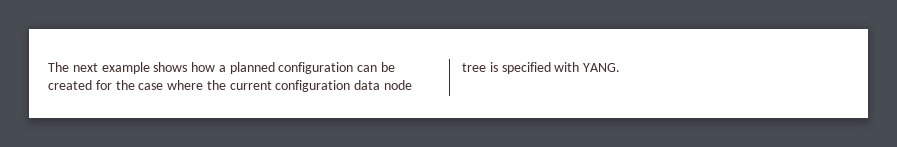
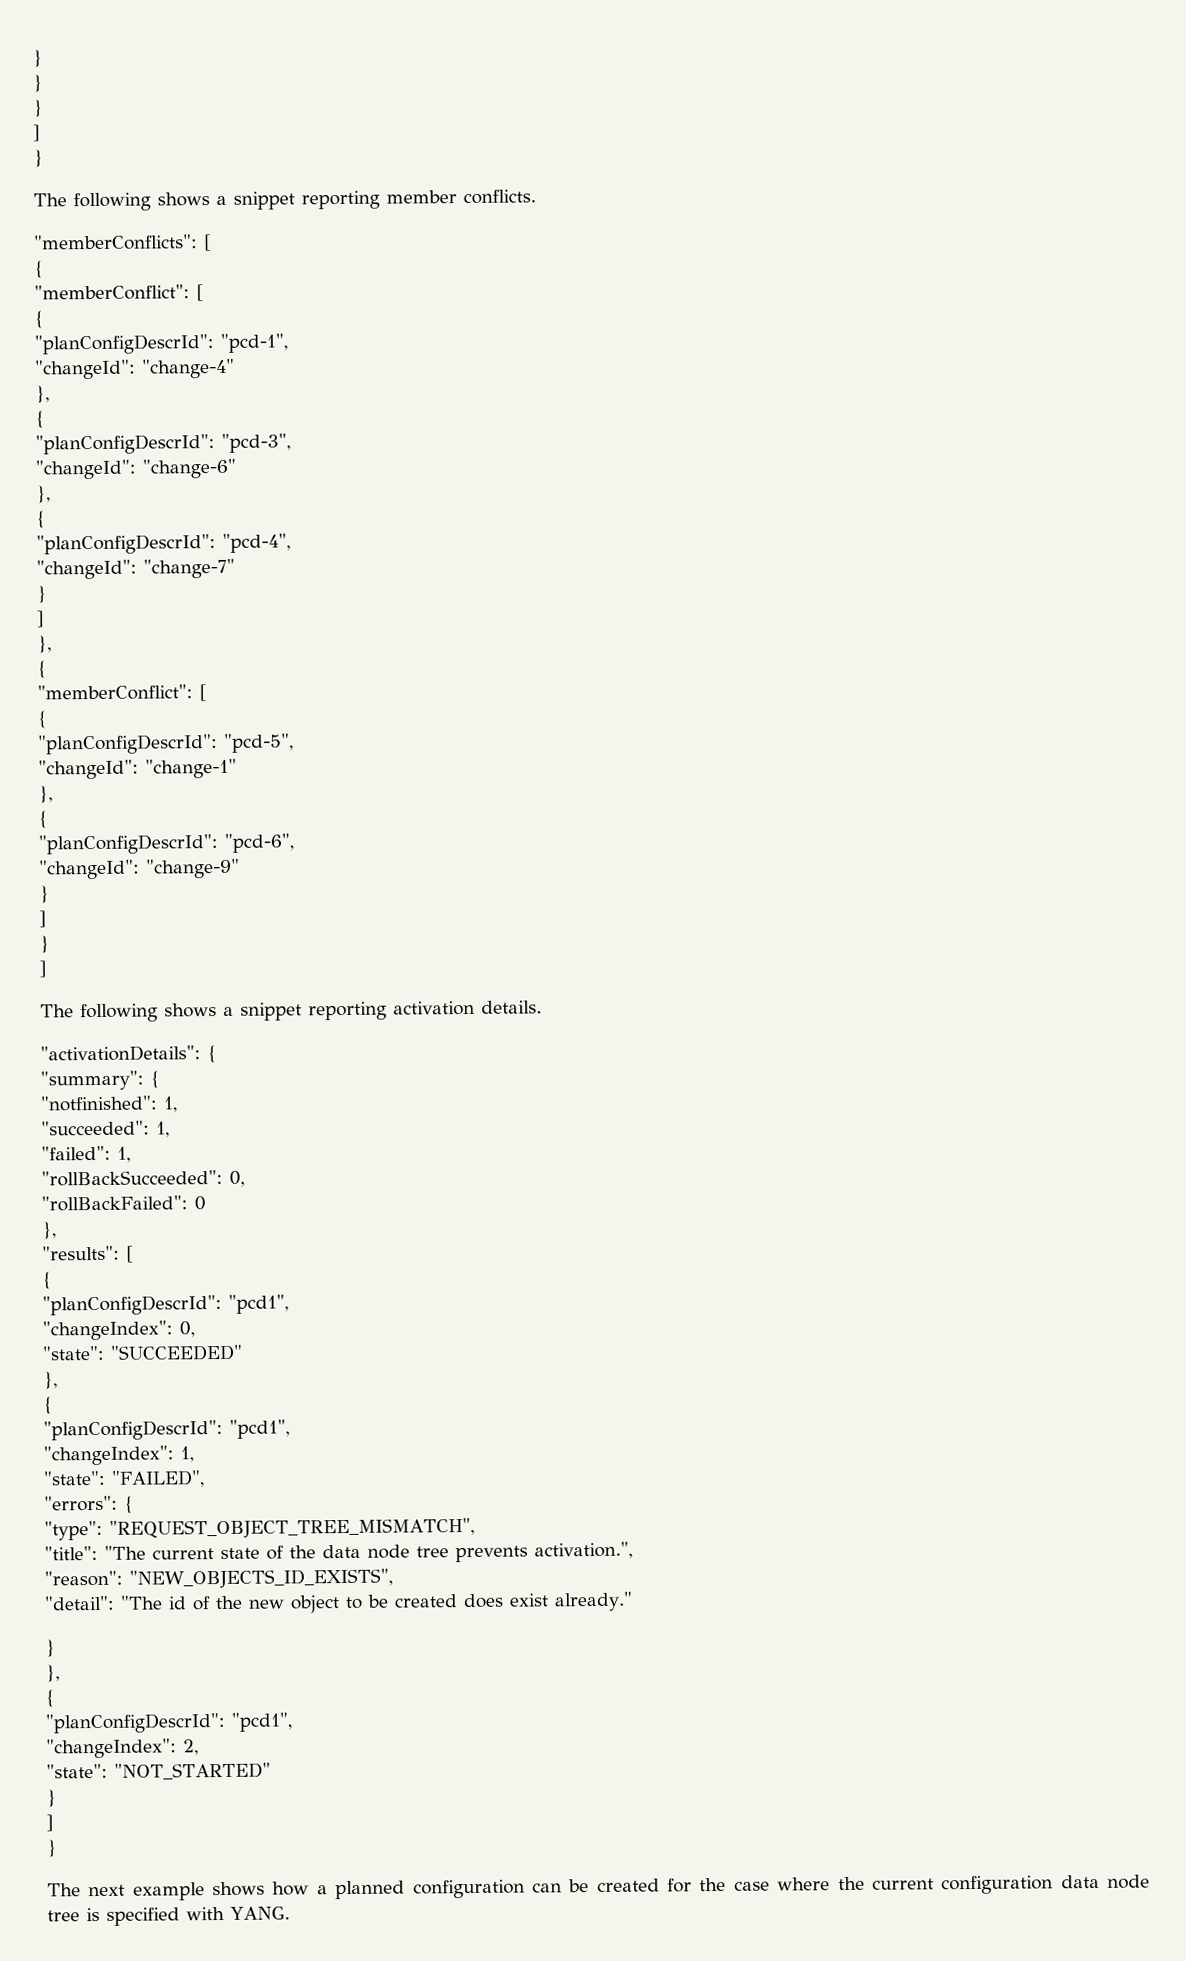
(48, 67) none -> [32,49,43,68] [32,74,43,93] [32,99,44,118] [33,124,41,142] [33,149,44,168] [33,189,536,212] [34,234,212,252] [34,260,45,279] [34,284,204,302] [34,310,45,329] [34,333,288,355] [35,358,235,380] [35,385,50,404] [35,410,46,429] [35,433,291,455] [35,458,236,480] [36,485,51,504] [36,510,47,529] [36,533,291,555] [36,558,235,580] [36,585,47,604] [37,610,45,628] [37,635,52,654] [37,660,48,679] [37,684,207,702] [37,710,48,729] [38,733,294,755] [38,758,237,780] [38,785,53,804] [38,810,49,829] [38,833,294,855] [39,858,240,880] [39,885,50,904] [39,910,47,928] [39,935,50,954] [39,960,47,978] [40,1000,542,1023] [40,1045,218,1064] [40,1070,161,1091] [40,1095,178,1113] [41,1120,170,1138] [41,1145,131,1163] [41,1169,245,1187] [41,1195,206,1212] [41,1221,57,1240] [42,1245,134,1263] [42,1271,53,1290] [42,1294,289,1316] [42,1320,195,1341] [42,1344,243,1361] [43,1371,58,1390] [43,1396,54,1415] [43,1419,290,1441] [43,1445,194,1466] [43,1470,205,1488] [44,1495,135,1514] [44,1517,475,1541] [44,1541,633,1563] [44,1568,393,1589] [44,1591,633,1614] [45,1639,56,1658] [45,1664,60,1683] [45,1689,56,1708] [45,1712,293,1734] [46,1738,199,1759] [46,1762,271,1780] [46,1789,57,1808] [46,1814,54,1832] [46,1839,58,1858] } // } // } // ] // } // The following shows a snippet reporting member conflicts. // "memberConflicts": [ // { // "memberConflict": [ // { // "planConfigDescrId": "pcd-1", // "changeId": "change-4" // }, // { // "planConfigDescrId": "pcd-3", // "changeId": "change-6" // }, // { // "planConfigDescrId": "pcd-4", // "changeId": "change-7" // } // ] // }, // { // "memberConflict": [ // { // "planConfigDescrId": "pcd-5", // "changeId": "change-1" // }, // { // "planConfigDescrId": "pcd-6", // "changeId": "change-9" // } // ] // } // ] // The following shows a snippet reporting activation details. // "activationDetails": { // "summary": { // "notfinished": 1, // "succeeded": 1, // "failed": 1, // "rollBackSucceeded": 0, // "rollBackFailed": 0 // }, // "results": [ // { // "planConfigDescrId": "pcd1", // "changeIndex": 0, // "state": "SUCCEEDED" // }, // { // "planConfigDescrId": "pcd1", // "changeIndex": 1, // "state": "FAILED", // "errors": { // "type": "REQUEST_OBJECT_TREE_MISMATCH", // "title": "The current state of the data node tree prevents activation.", // "reason": "NEW_OBJECTS_ID_EXISTS", // "detail": "The id of the new object to be created does exist already." // } // }, // { // "planConfigDescrId": "pcd1", // "changeIndex": 2, // "state": "NOT_STARTED" // } // ] // } //

